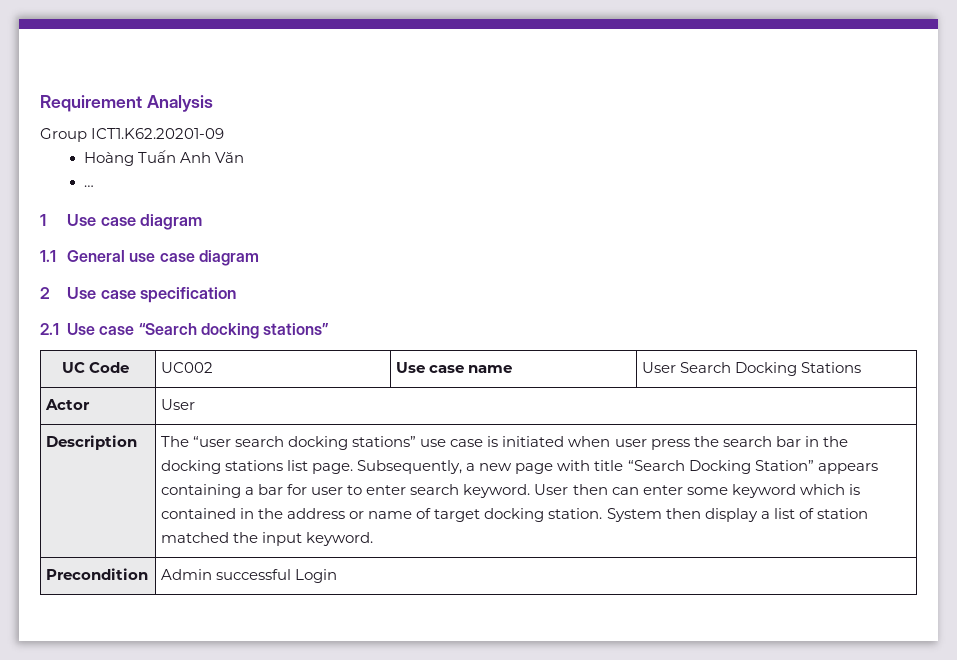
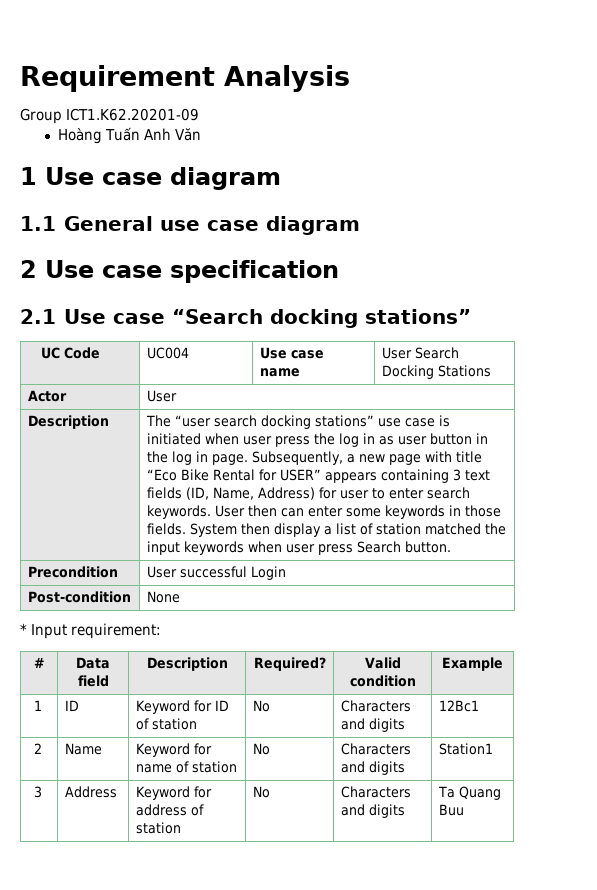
[83,185,94,187] // … -> (202, 134) none
[161,362,214,373] UC002 -> [146,347,189,359] UC004
[722,436,848,447] [161,460,309,474] search bar in the docking stations list -> [338,433,488,447] [146,451,208,465] log in as user button in the log in
[627,460,878,474] [161,484,284,498] “Search Docking Station” appears containing a bar -> [146,469,490,483] [146,487,315,500] “Eco Bike Rental for USER” appears containing 3 text fields (ID, Name, Address)
[463,484,531,498] keyword. -> [146,505,211,519] keywords.
[731,484,860,498] [161,508,603,522] keyword which is contained in the address or name of target docking station. -> [384,505,501,519] [146,523,186,535] keywords in those fields.
[306,532,374,546] keyword. -> [183,541,451,555] keywords when user press Search button.
[161,569,213,580] Admin -> [146,566,177,578] User
(338, 576) none -> [27,591,131,603] [146,591,180,603] [20,623,162,639] [33,657,45,668] [76,657,110,669] [77,675,109,687] [146,657,228,671] [253,657,326,671] [364,657,401,669] [349,675,416,687] [442,657,503,671] [34,700,43,711] [64,700,79,711] [135,700,229,714] [135,718,197,730] [252,700,270,712] [340,700,411,712] [340,718,405,732] [438,700,479,712] [34,743,43,754] [64,743,102,755] [135,743,212,757] [135,761,237,773] [252,743,270,755] [340,743,411,755] [340,761,405,775] [438,743,493,755] [34,786,43,798] [64,786,117,798] [135,786,212,800] [135,804,204,816] [135,822,181,834] [252,786,270,798] [340,786,411,798] [340,804,405,818] [437,786,501,800] [438,804,464,816] // Post-condition | None // * Input requirement: // # | Data field | Description | Required? | Valid condition | Example // 1 | ID | Keyword for ID of station | No | Characters and digits | 12Bc1 // 2 | Name | Keyword for name of station | No | Characters and digits | Station1 // 3 | Address | Keyword for address of station | No | Characters and digits | Ta Quang Buu

